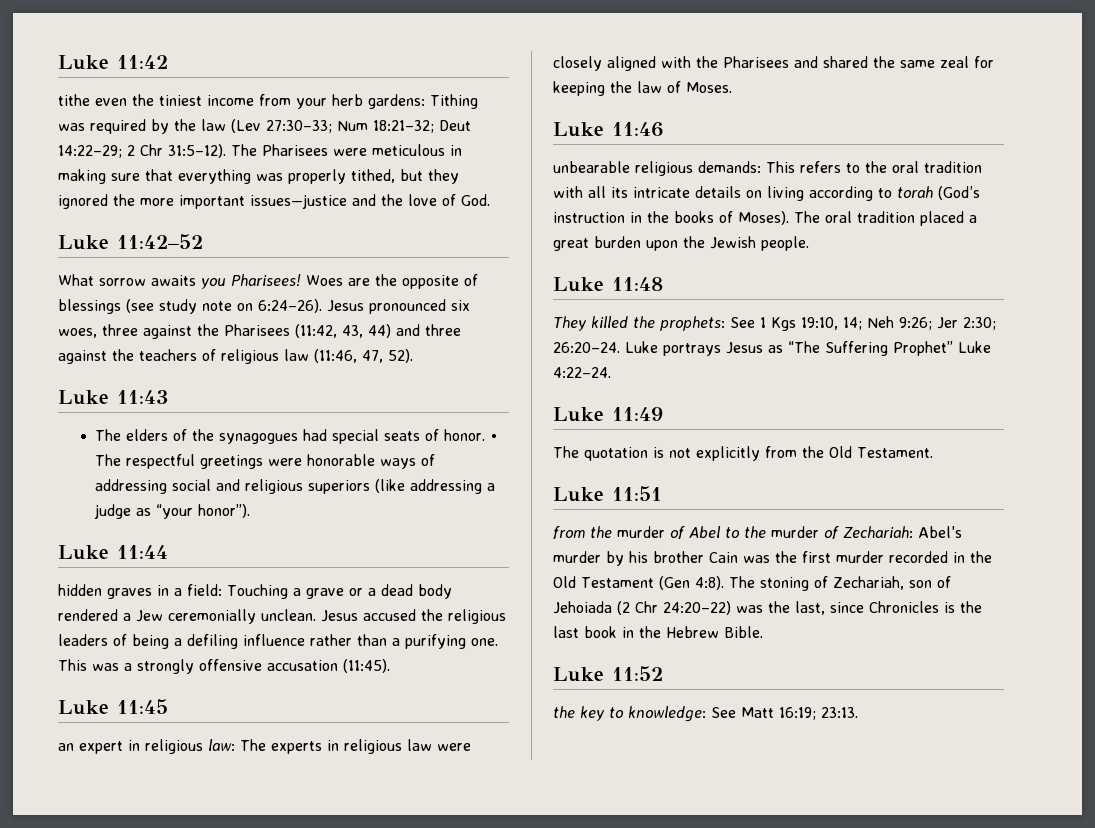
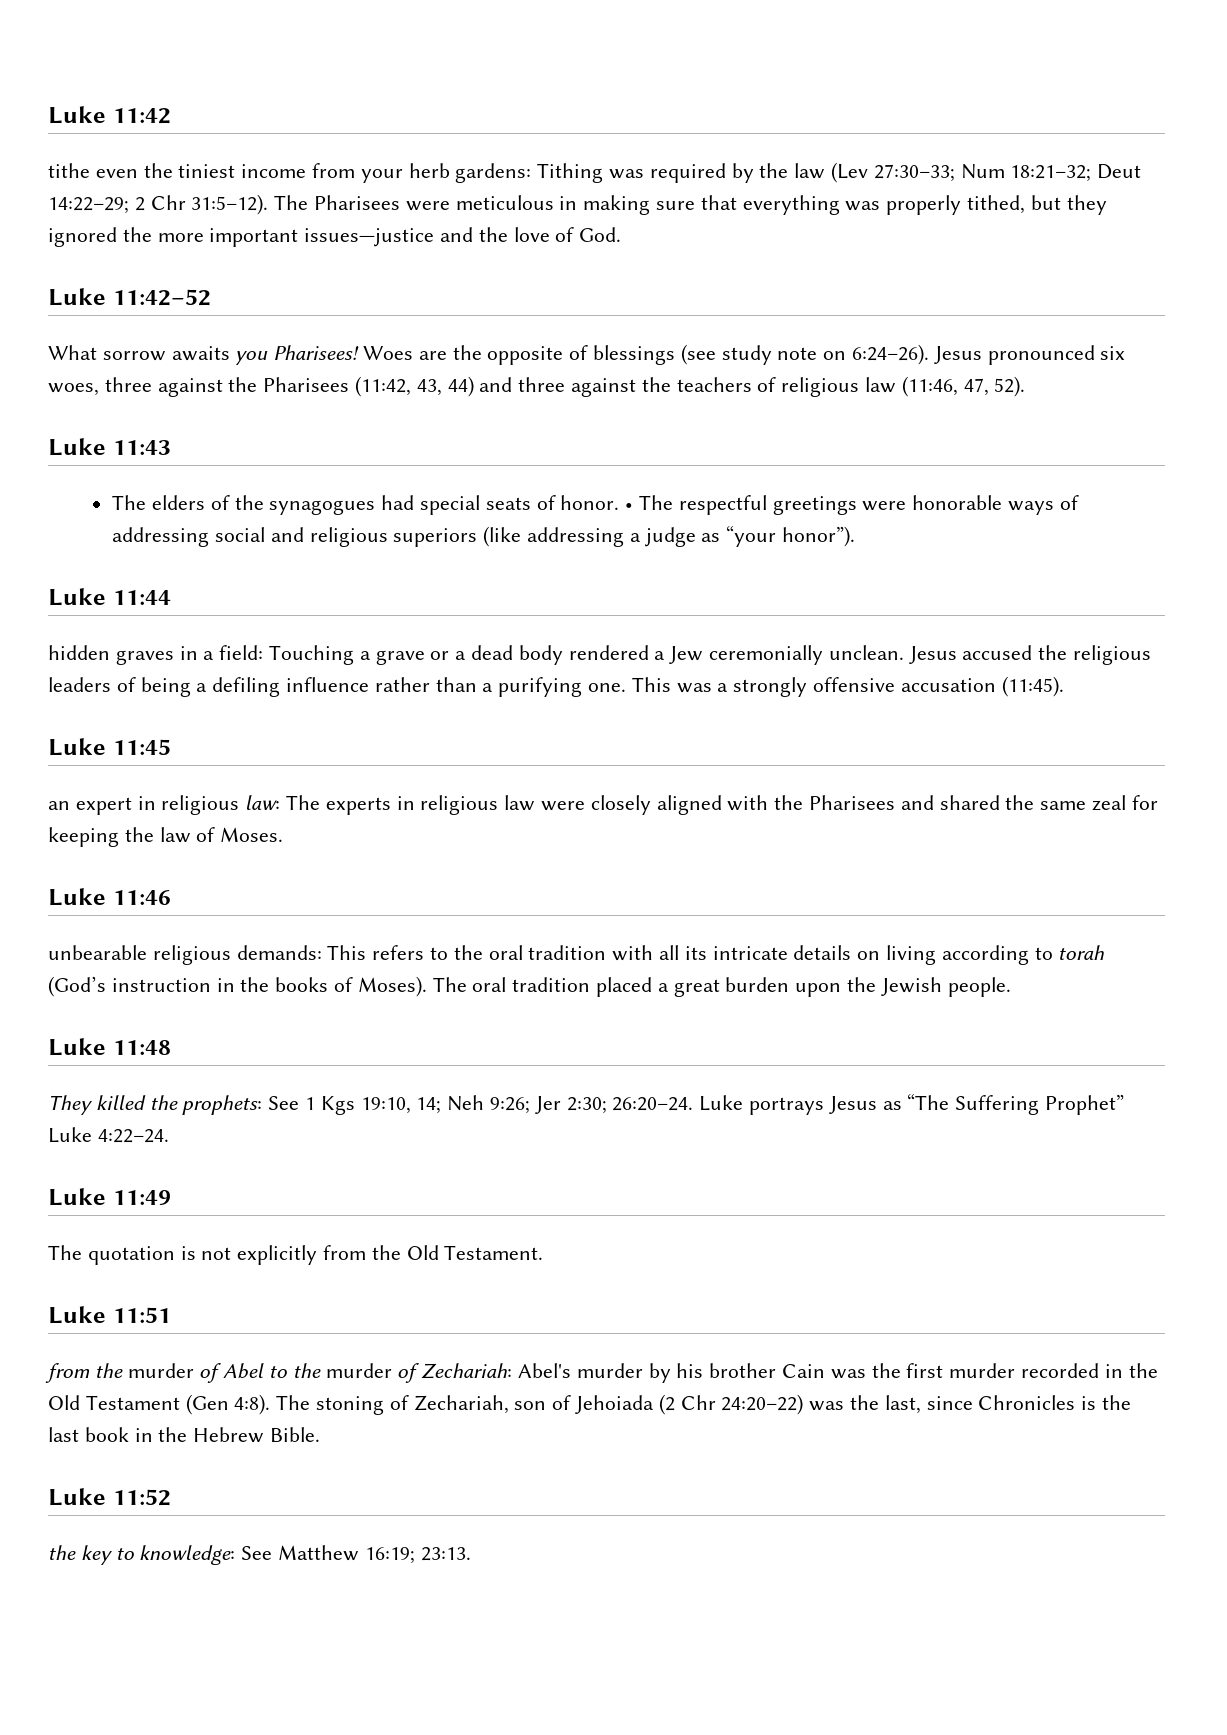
[741,707,774,718] Matt -> [278,1545,360,1561] Matthew

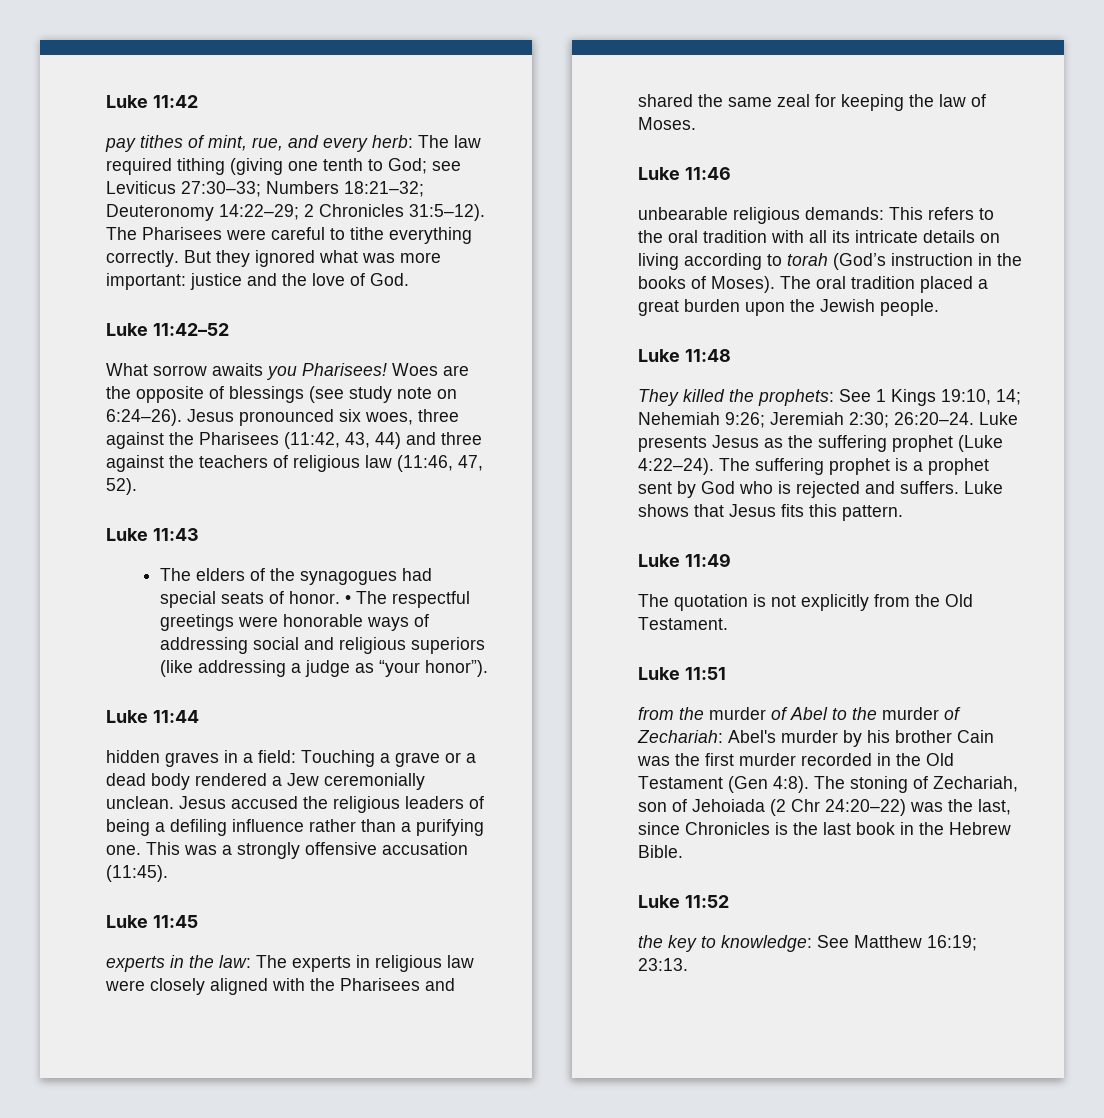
[48,162,1142,183] tithe even the tiniest income from your herb gardens: Tithing was required by the law (Lev 27:30–33; Num 18:21–32; Deut -> [105,135,481,152] [106,158,461,175] [106,181,424,197] [106,204,214,221] pay tithes of mint, rue, and every herb: The law required tithing (giving one tenth to God; see Leviticus 27:30–33; Numbers 18:21–32; Deuteronomy
[150,195,186,210] Chr -> [319,204,404,217] Chronicles
[455,195,1107,215] [48,227,435,247] meticulous in making sure that everything was properly tithed, but they ignored the more important issues—justice -> [271,227,472,244] [106,250,441,267] [106,273,242,290] careful to tithe everything correctly. But they ignored what was more important: justice
[48,795,240,815] an expert in religious -> [106,955,214,972] experts in the
[320,1096,355,1115] Kgs -> [891,389,936,406] Kings
[447,1095,561,1114] Neh 9:26; Jer -> [638,412,844,428] Nehemiah 9:26; Jeremiah
[749,1097,825,1115] portrays -> [638,436,707,452] presents
[907,1093,1125,1115] [48,1127,169,1143] “The Suffering Prophet” Luke 4:22–24. -> [788,435,1003,452] [638,458,989,475] [638,481,1003,498] [638,504,903,521] the suffering prophet (Luke 4:22–24). The suffering prophet is a prophet sent by God who is rejected and suffers. Luke shows that Jesus fits this pattern.

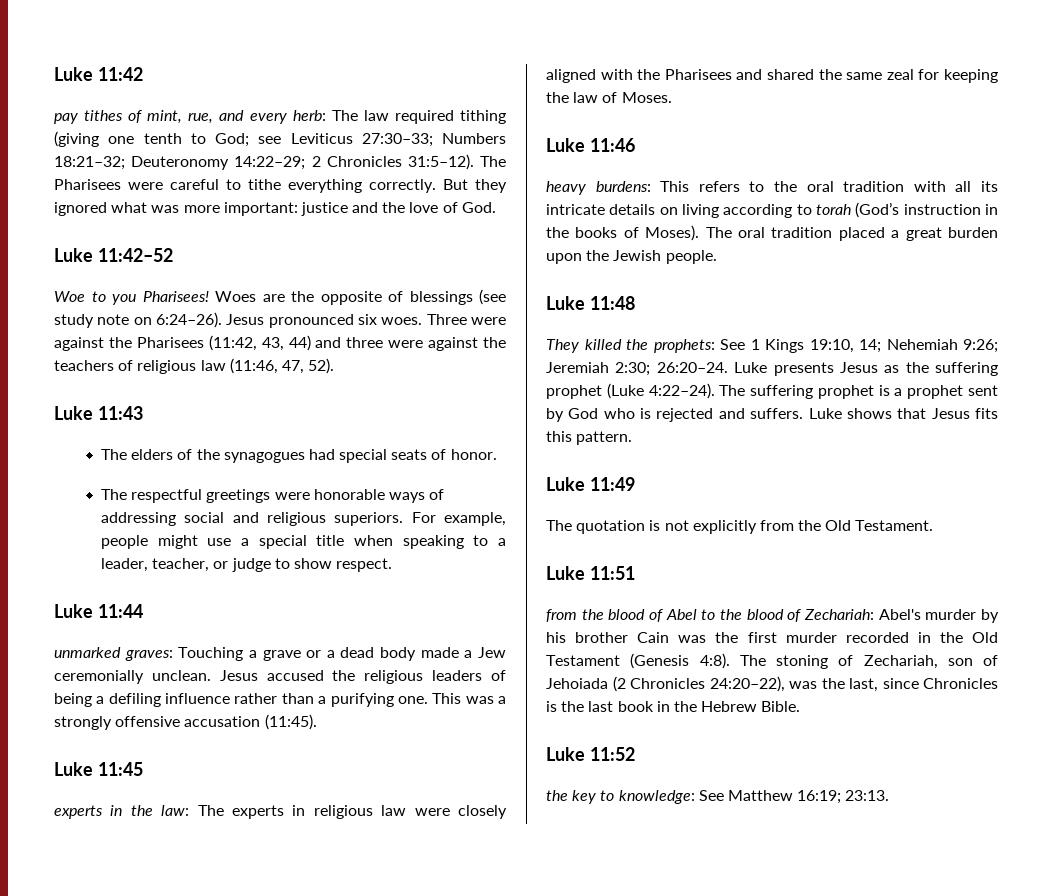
[106,363,263,376] What sorrow awaits -> [54,291,106,302] Woe to
[365,409,459,425] woes, three -> [381,314,506,325] woes. Three were
(482, 438) none -> [388,340,424,348] were
[344,595,351,604] • -> (497, 454) //
[410,637,485,654] [159,660,488,677] [106,710,199,723] [106,750,296,767] superiors (like addressing a judge as “your honor”). // Luke 11:44 // hidden graves in a field: -> [334,512,507,526] [100,535,506,549] [100,558,393,572] [54,604,143,618] [54,647,173,661] superiors. For example, people might use a special title when speaking to a leader, teacher, or judge to show respect. // Luke 11:44 // unmarked graves:
[195,773,267,786] rendered -> [420,647,459,658] made
[638,207,884,224] unbearable religious demands: -> [546,181,651,195] heavy burdens:
[709,707,766,720] murder -> [608,609,646,620] blood
[882,707,939,720] murder -> [746,609,784,620] blood
[728,776,768,793] (Gen -> [630,653,690,669] (Genesis
[791,799,906,816] Chr 24:20–22) -> [630,676,785,692] Chronicles 24:20–22),

